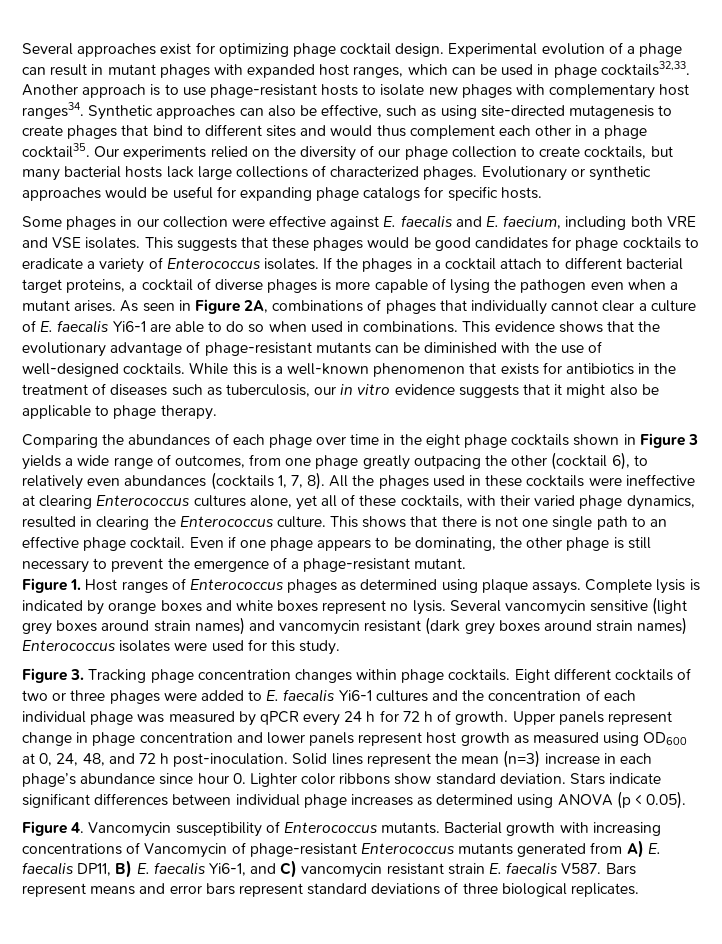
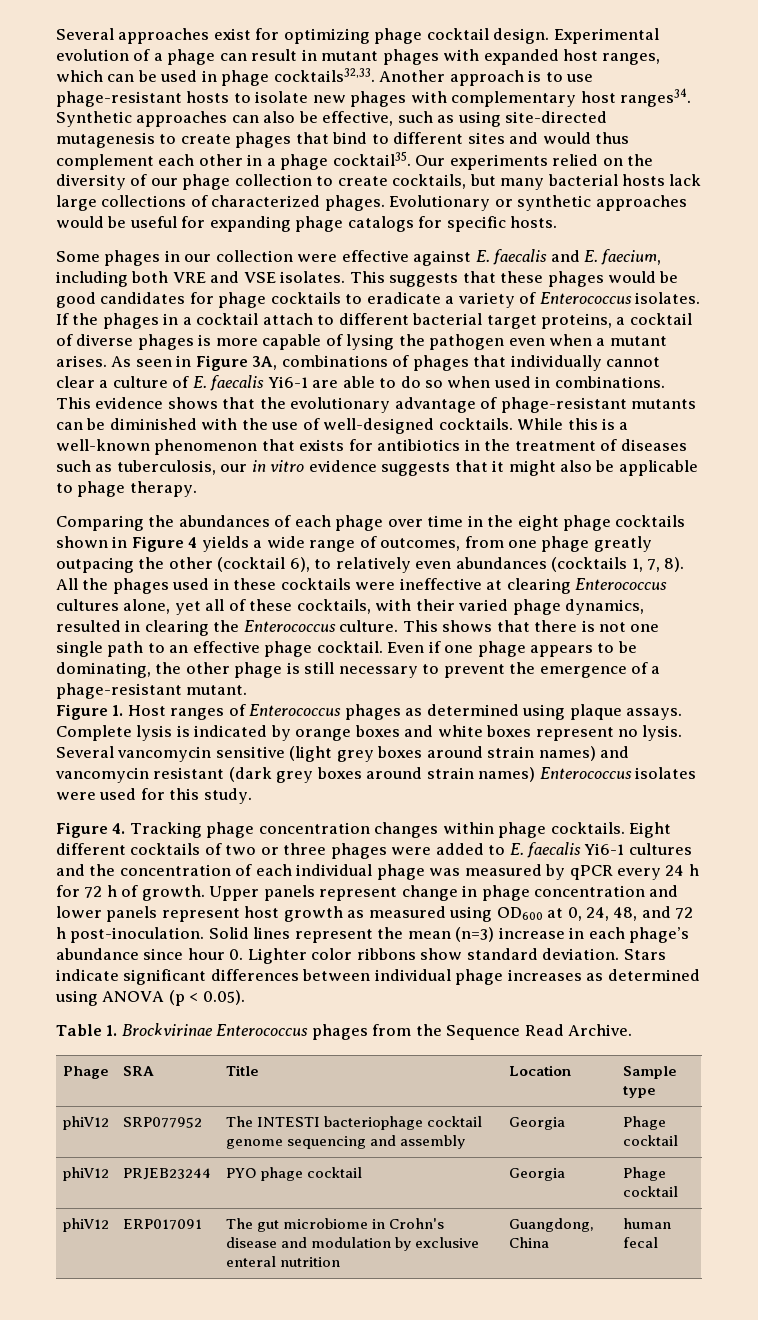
[244,300,269,313] 2A, -> [252,356,278,370] 3A,
[687,434,698,445] 3 -> [188,537,198,548] 4
[70,669,85,680] 3. -> [112,823,126,834] 4.
[22,821,661,837] [22,840,661,858] [22,860,636,878] [22,882,640,897] Figure 4. Vancomycin susceptibility of Enterococcus mutants. Bacterial growth with increasing concentrations of Vancomycin of phage-resistant Enterococcus mutants generated from A) E. faecalis DP11, B) E. faecalis Yi6-1, and C) vancomycin resistant strain E. faecalis V587. Bars represent means and error bars represent standard deviations of three biological replicates. -> [56,1023,633,1040] [62,1066,109,1079] [122,1066,154,1076] [225,1065,259,1076] [508,1065,571,1076] [622,1066,677,1079] [622,1086,656,1098] [62,1116,109,1130] [122,1117,202,1128] [225,1116,483,1130] [225,1135,466,1149] [508,1117,565,1130] [622,1116,666,1130] [622,1135,678,1146] [62,1167,109,1181] [122,1168,211,1180] [225,1167,362,1181] [508,1168,565,1181] [622,1167,666,1181] [622,1186,678,1197] [62,1218,109,1232] [122,1219,202,1230] [225,1218,445,1232] [225,1237,480,1251] [225,1256,340,1267] [508,1218,594,1232] [508,1237,549,1248] [622,1218,671,1229] [622,1237,658,1248] Table 1. Brockvirinae Enterococcus phages from the Sequence Read Archive. // Phage | SRA | Title | Location | Sample type // phiV12 | SRP077952 | The INTESTI bacteriophage cocktail genome sequencing and assembly | Georgia | Phage cocktail // phiV12 | PRJEB23244 | PYO phage cocktail | Georgia | Phage cocktail // phiV12 | ERP017091 | The gut microbiome in Crohn's disease and modulation by exclusive enteral nutrition | Guangdong, China | human fecal

